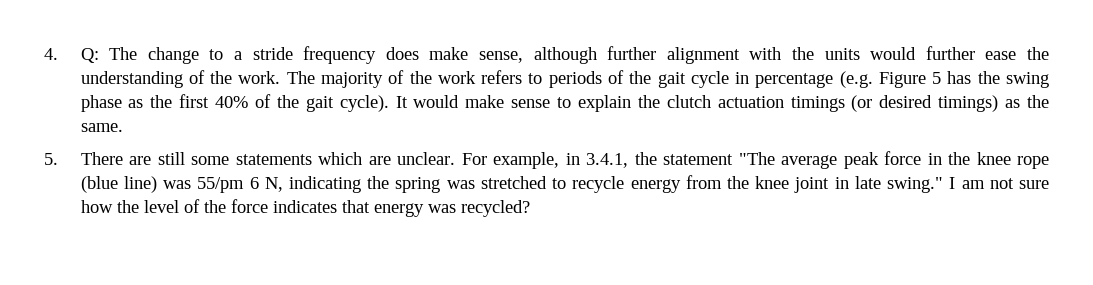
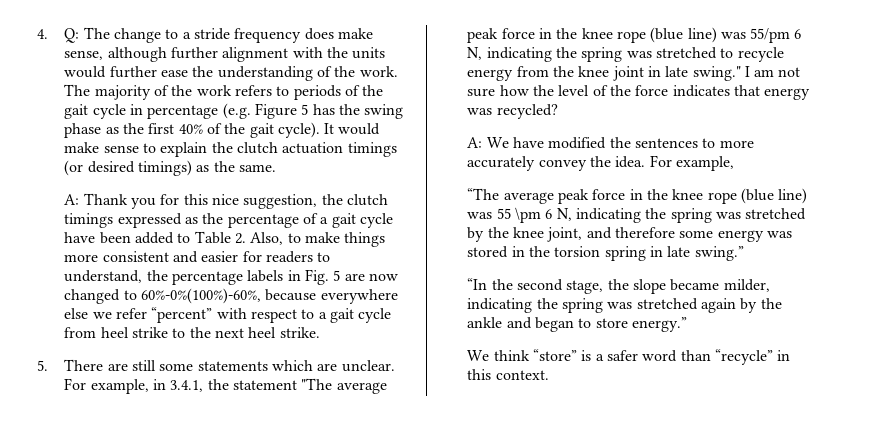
(123, 127) none -> [64,193,388,209] [64,213,393,228] [64,231,386,247] [64,251,331,263] [64,269,398,285] [64,288,398,304] [64,307,392,323] [64,327,320,338] // A: Thank you for this nice suggestion, the clutch timings expressed as the percentage of a gait cycle have been added to Table 2. Also, to make things more consistent and easier for readers to understand, the percentage labels in Fig. 5 are now changed to 60%-0%(100%)-60%, because everywhere else we refer “percent” with respect to a gait cycle from heel strike to the next heel strike.
(530, 208) none -> [467,137,754,149] [467,155,734,171] [467,188,808,204] [467,207,807,223] [467,227,792,242] [467,246,744,261] [467,278,770,294] [467,298,782,313] [467,317,687,332] [467,349,791,365] [467,369,549,380] // A: We have modified the sentences to more accurately convey the idea. For example, // “The average peak force in the knee rope (blue line) was 55 \pm 6 N, indicating the spring was stretched by the knee joint, and therefore some energy was stored in the torsion spring in late swing.” // “In the second stage, the slope became milder, indicating the spring was stretched again by the ankle and began to store energy.” // We think “store” is a safer word than “recycle” in this context.

